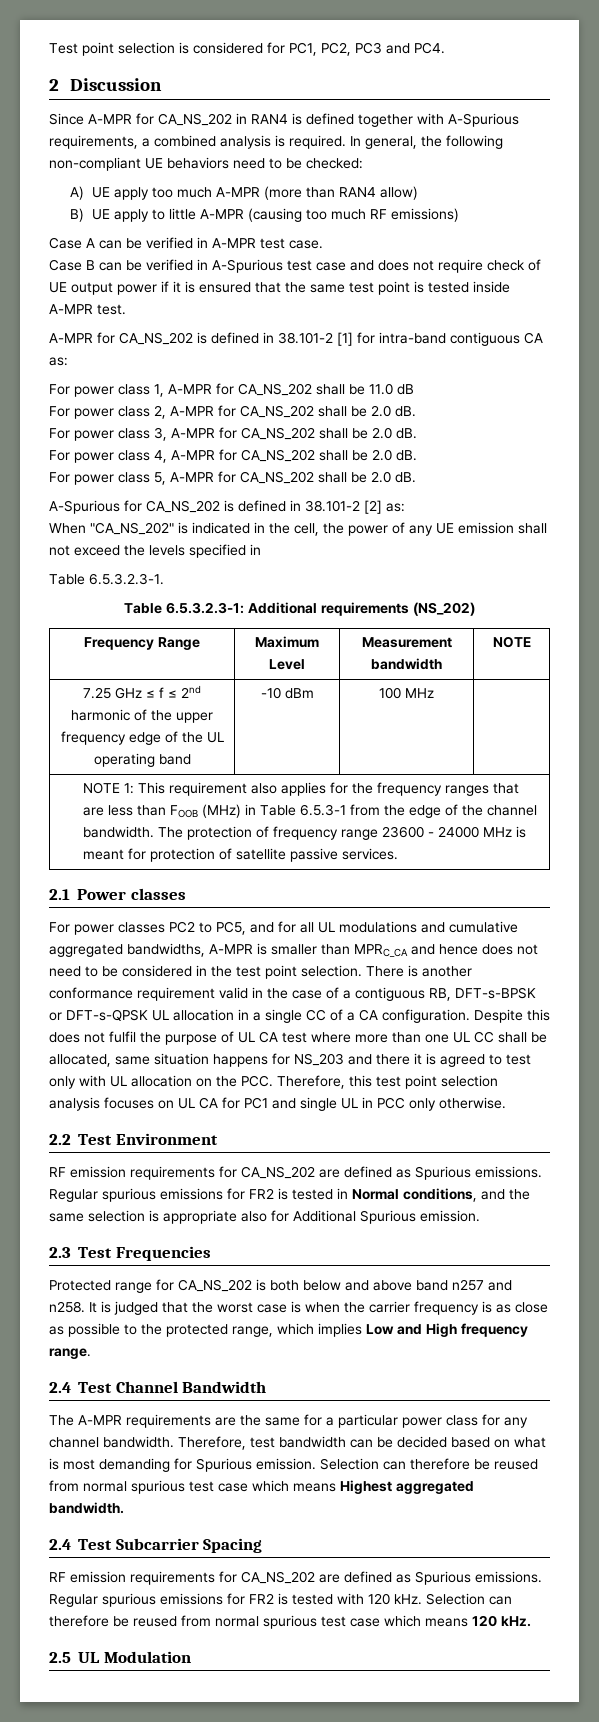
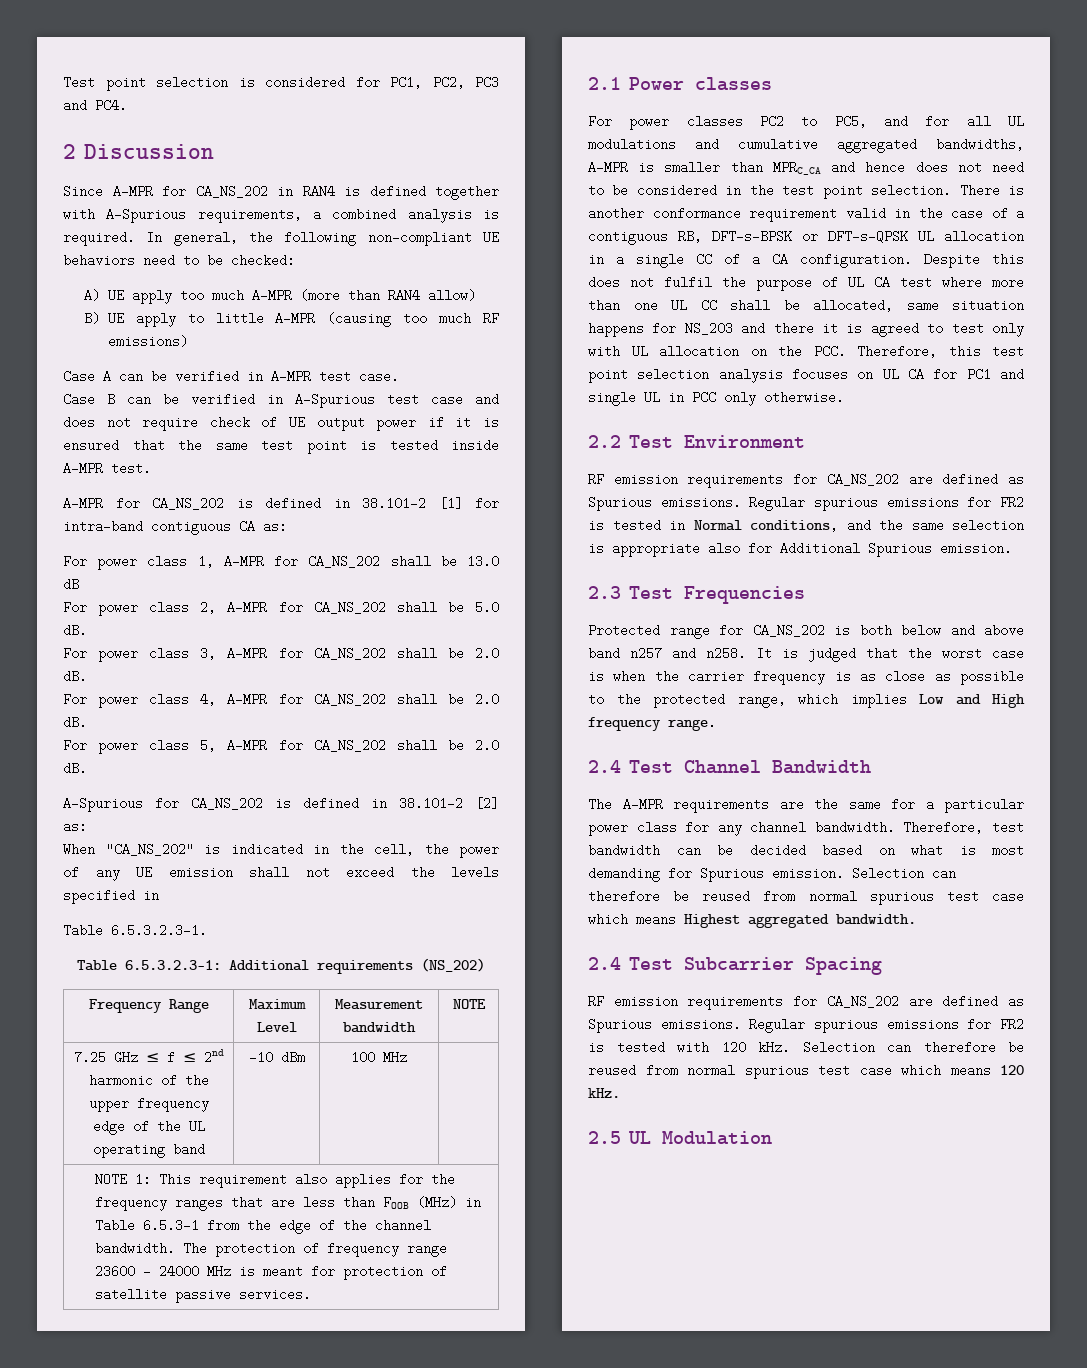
[369,383,393,395] 11.0 -> [467,555,500,568] 13.0
[371,405,391,417] 2.0 -> [474,601,499,614] 5.0

